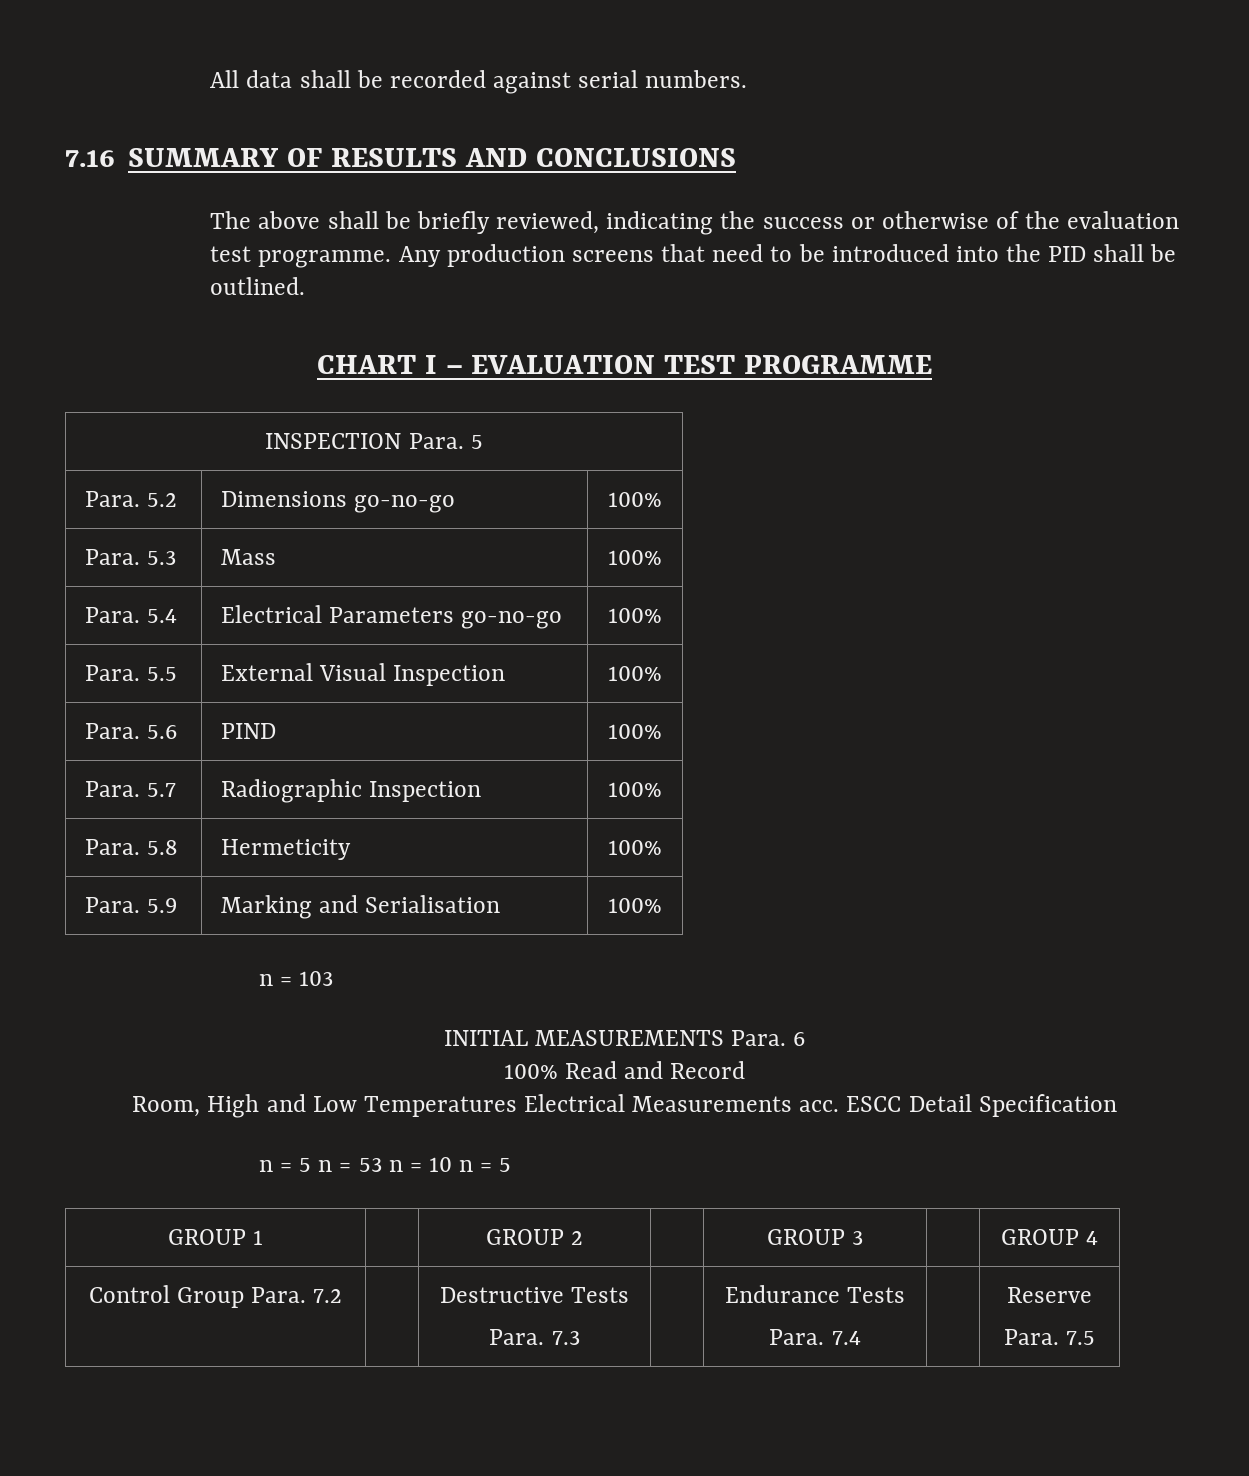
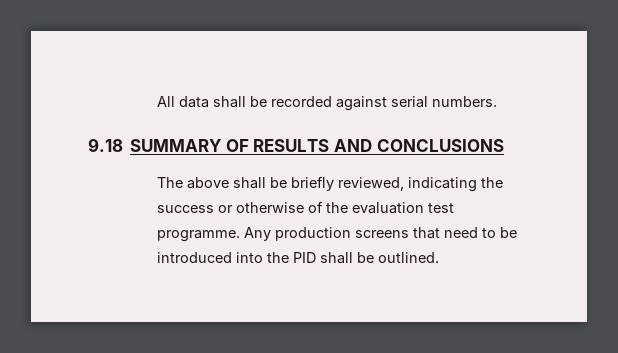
[65,150,115,167] 7.16 -> [88,138,123,152] 9.18
[316,355,933,374] [265,433,483,449] [84,491,178,507] [220,491,456,513] [608,492,662,507] [84,549,177,565] [220,549,276,565] [608,550,662,565] [84,607,178,623] [220,605,563,629] [608,608,662,623] [84,665,178,681] [220,663,506,686] [608,666,662,681] [84,723,178,739] [220,723,276,739] [608,724,662,739] [84,781,177,797] [220,779,482,803] [608,782,662,797] [84,839,179,855] [220,839,351,860] [608,840,662,855] [84,897,178,913] [220,895,501,919] [608,898,662,913] [258,971,334,986] [443,1030,806,1046] [503,1061,746,1079] [132,1094,1117,1118] [258,1157,512,1172] [167,1229,264,1245] [485,1229,584,1245] [766,1229,864,1245] [1000,1229,1099,1245] [88,1285,343,1308] [439,1287,630,1303] [489,1329,580,1345] [724,1285,906,1303] [769,1329,861,1345] [1007,1287,1092,1303] [1003,1329,1096,1345] // CHART I – EVALUATION TEST PROGRAMME // INSPECTION Para. 5 // Para. 5.2 | Dimensions go-no-go | 100% // Para. 5.3 | Mass | 100% // Para. 5.4 | Electrical Parameters go-no-go | 100% // Para. 5.5 | External Visual Inspection | 100% // Para. 5.6 | PIND | 100% // Para. 5.7 | Radiographic Inspection | 100% // Para. 5.8 | Hermeticity | 100% // Para. 5.9 | Marking and Serialisation | 100% // n = 103 // INITIAL MEASUREMENTS Para. 6 // 100% Read and Record // Room, High and Low Temperatures Electrical Measurements acc. ESCC Detail Specification // n = 5 n = 53 n = 10 n = 5 // GROUP 1 | | GROUP 2 | | GROUP 3 | | GROUP 4 // Control Group Para. 7.2 | | Destructive Tests // Para. 7.3 | | Endurance Tests // Para. 7.4 | | Reserve // Para. 7.5 -> (440, 257) none

